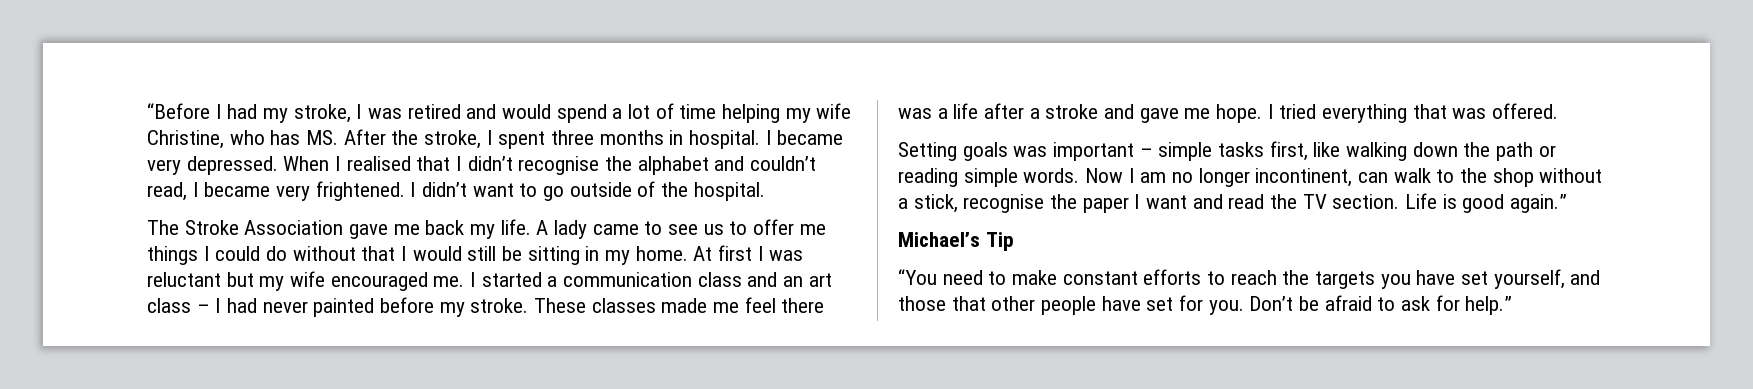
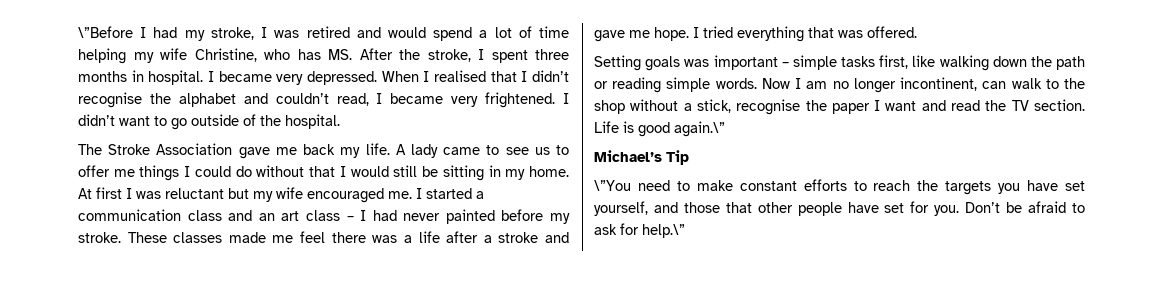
[147,103,210,119] “Before -> [78,26,133,38] \”Before
[1510,194,1568,213] again.” -> [674,121,725,137] again.\”
[898,269,937,285] “You -> [594,180,631,191] \”You
[1465,296,1513,315] help.” -> [642,224,685,238] help.\”

